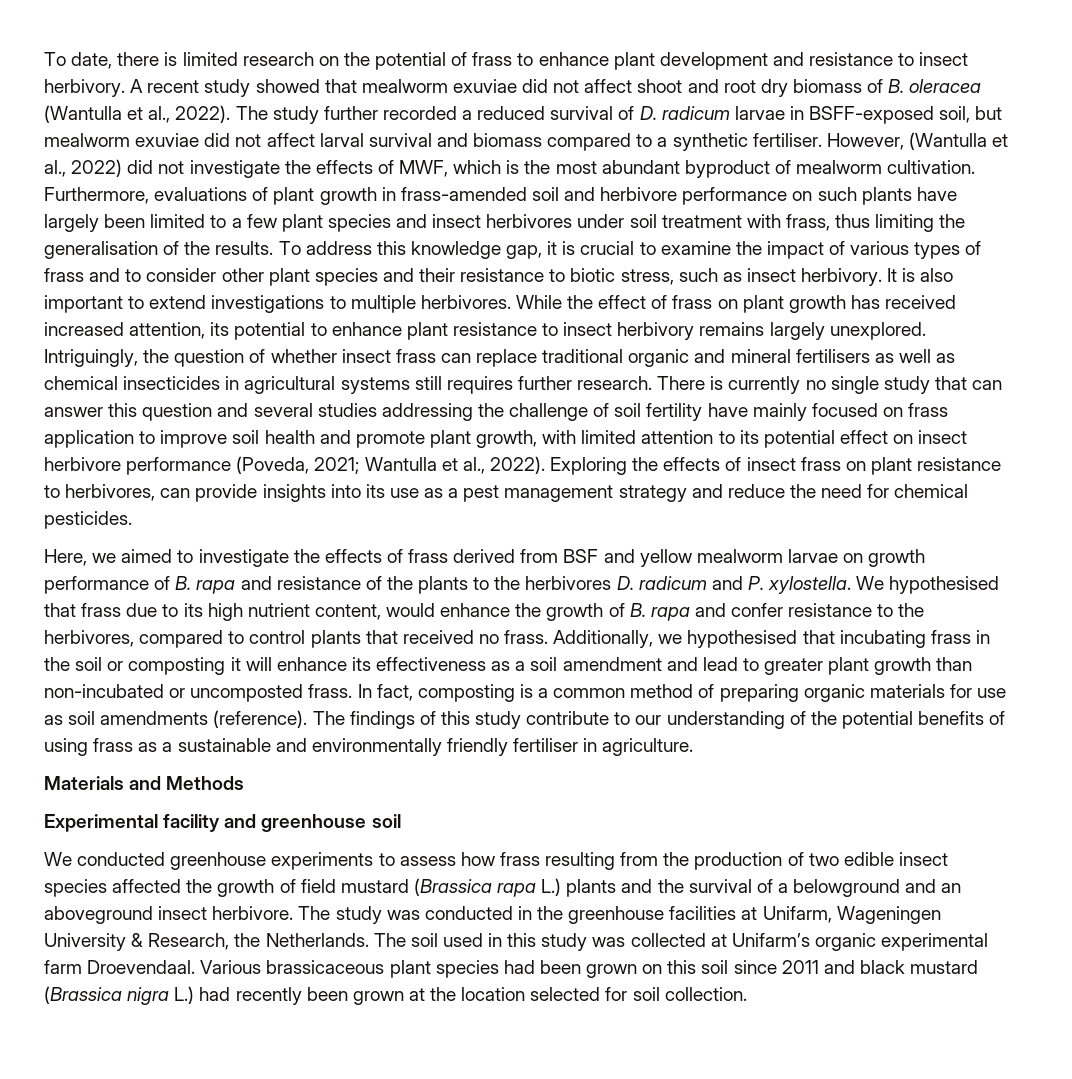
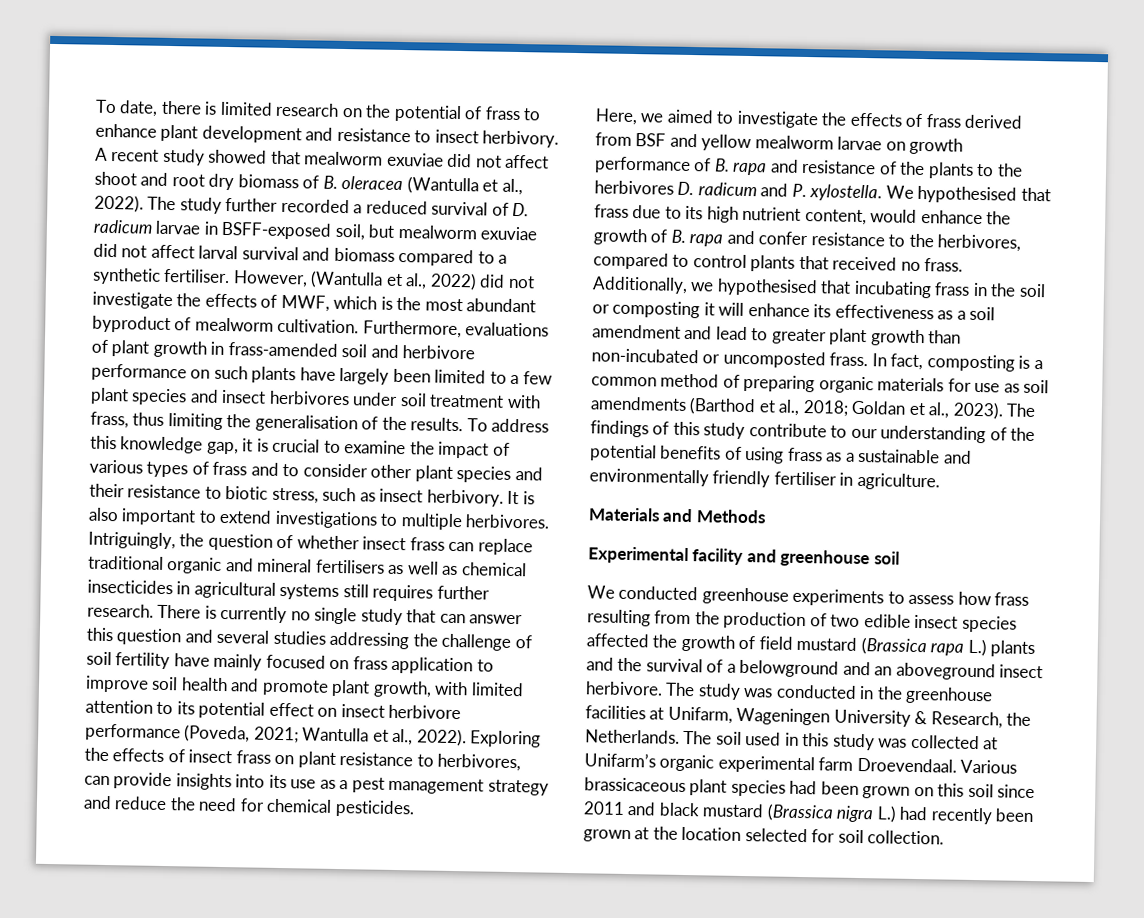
[515,295,957,313] [44,322,926,340] While the effect of frass on plant growth has received increased attention, its potential to enhance plant resistance to insect herbivory remains largely unexplored. -> (551, 521) none
[213,710,308,728] (reference). -> [689,397,1004,420] (Barthod et al., 2018; Goldan et al., 2023).

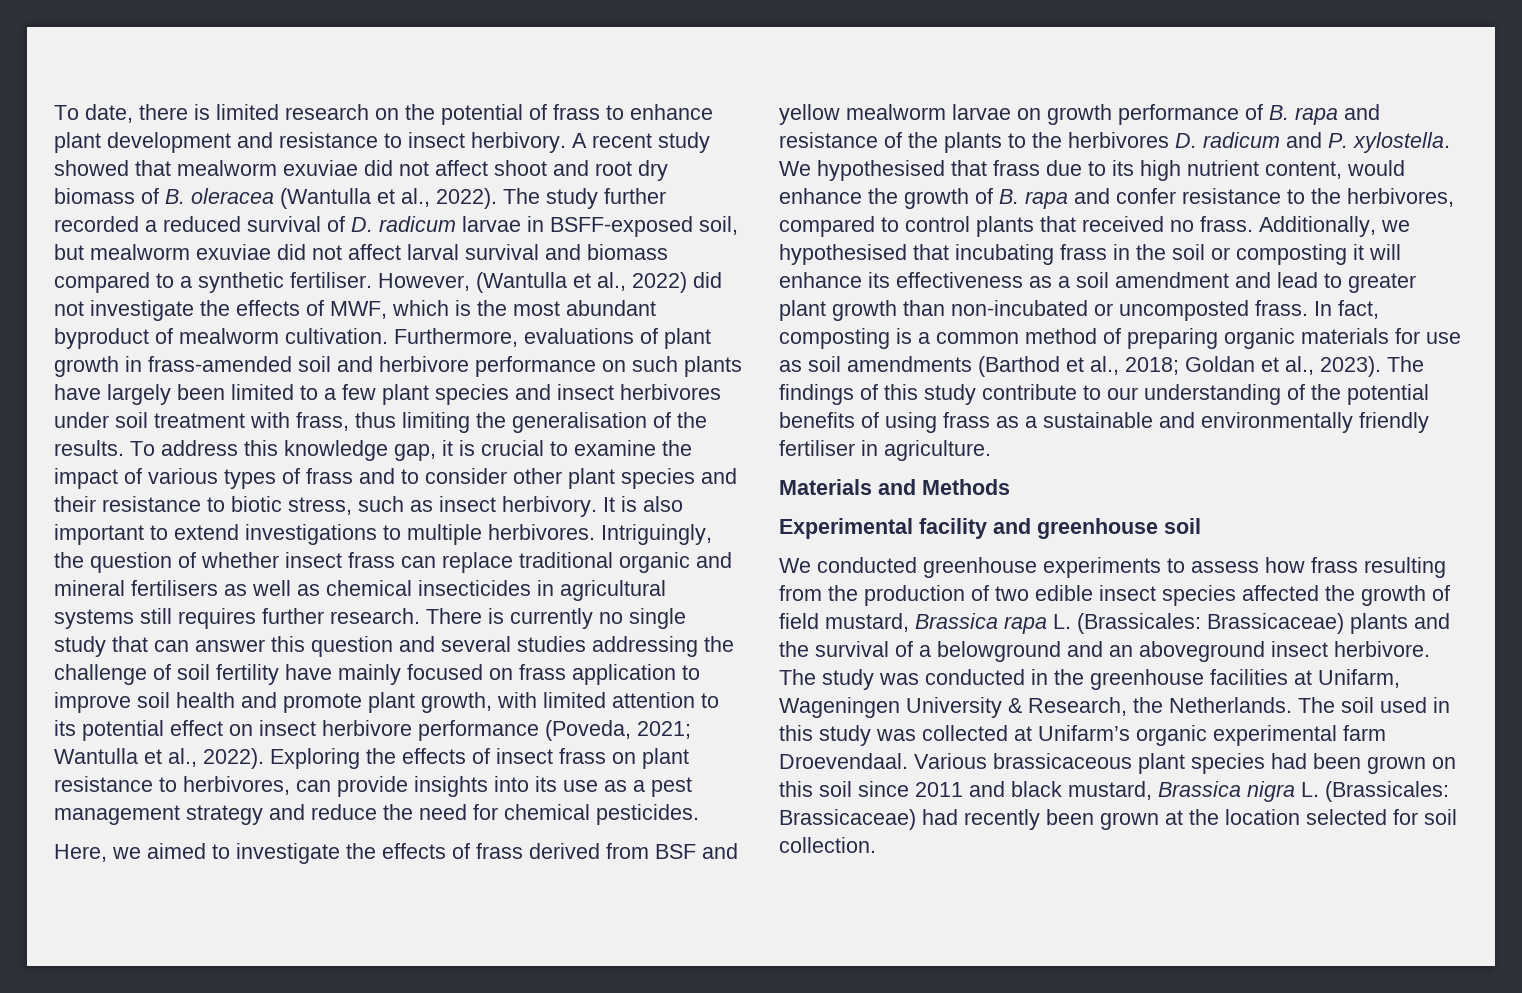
[796,636,987,657] mustard (Brassica rapa L.) -> [825,613,1344,634] mustard, Brassica rapa L. (Brassicales: Brassicaceae)
[702,803,897,823] mustard (Brassica nigra L.) -> [1068,781,1449,802] [779,809,916,830] mustard, Brassica nigra L. (Brassicales: Brassicaceae)

